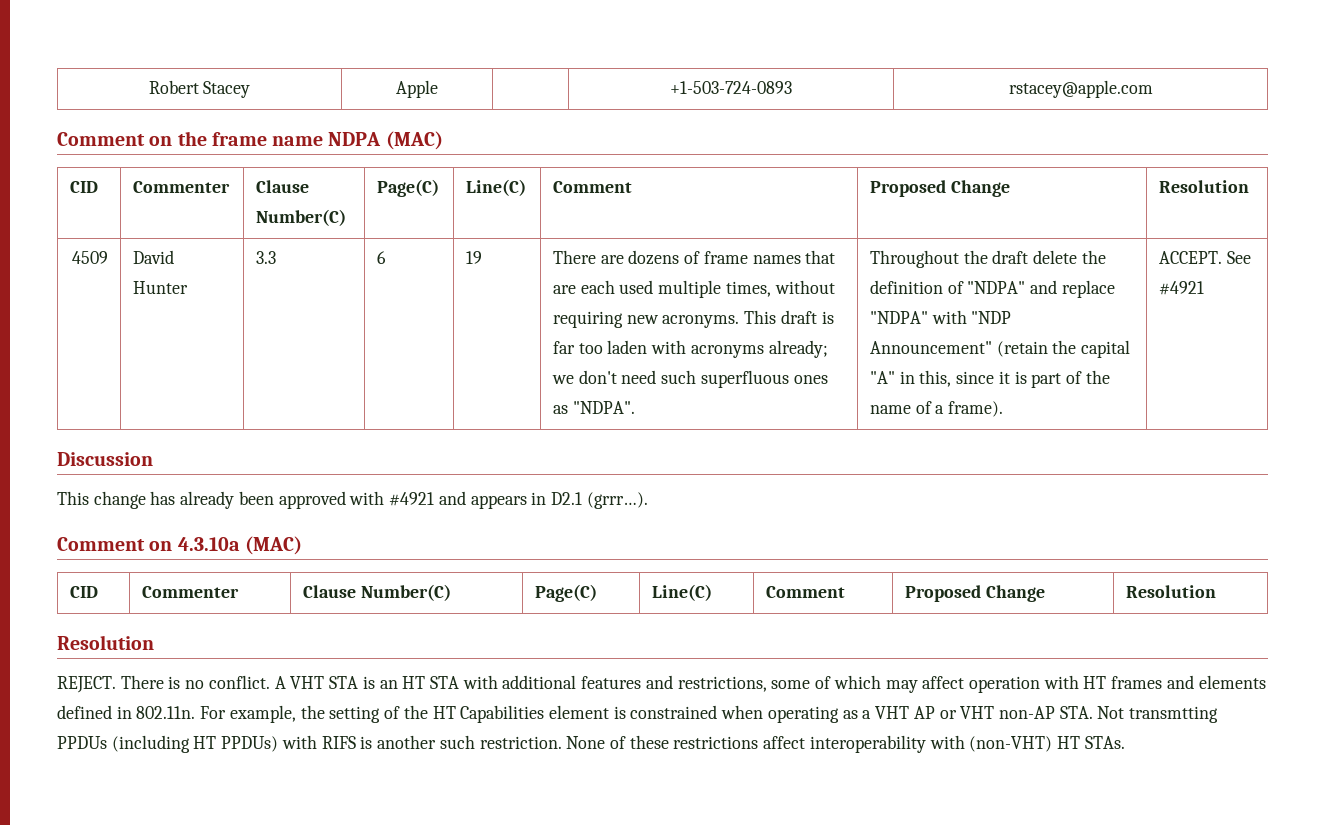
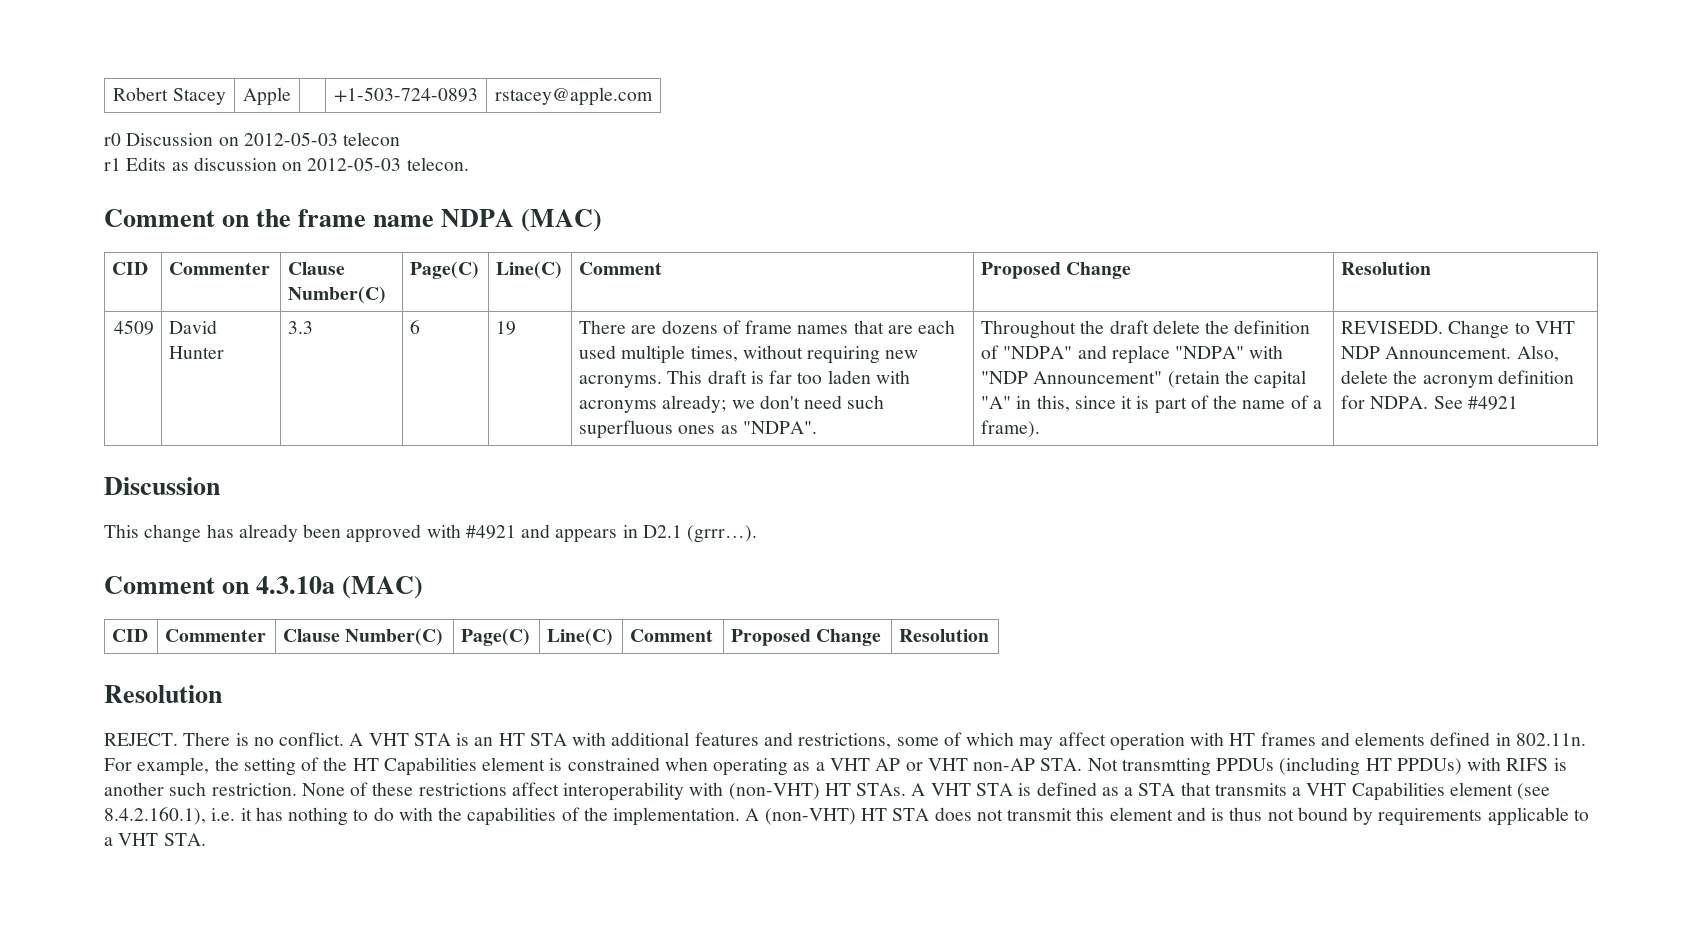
(1153, 89) none -> [104,132,401,146] [104,157,469,171] // r0 Discussion on 2012-05-03 telecon // r1 Edits as discussion on 2012-05-03 telecon.
[1159,251,1223,264] ACCEPT. -> [1341,320,1575,339] [1341,345,1559,362] [1341,370,1574,388] [1341,395,1429,409] REVISEDD. Change to VHT NDP Announcement. Also, delete the acronym definition for NDPA.
(1125, 742) none -> [911,782,1551,801] [104,807,1589,826] [104,833,206,846] A VHT STA is defined as a STA that transmits a VHT Capabilities element (see 8.4.2.160.1), i.e. it has nothing to do with the capabilities of the implementation. A (non-VHT) HT STA does not transmit this element and is thus not bound by requirements applicable to a VHT STA.

